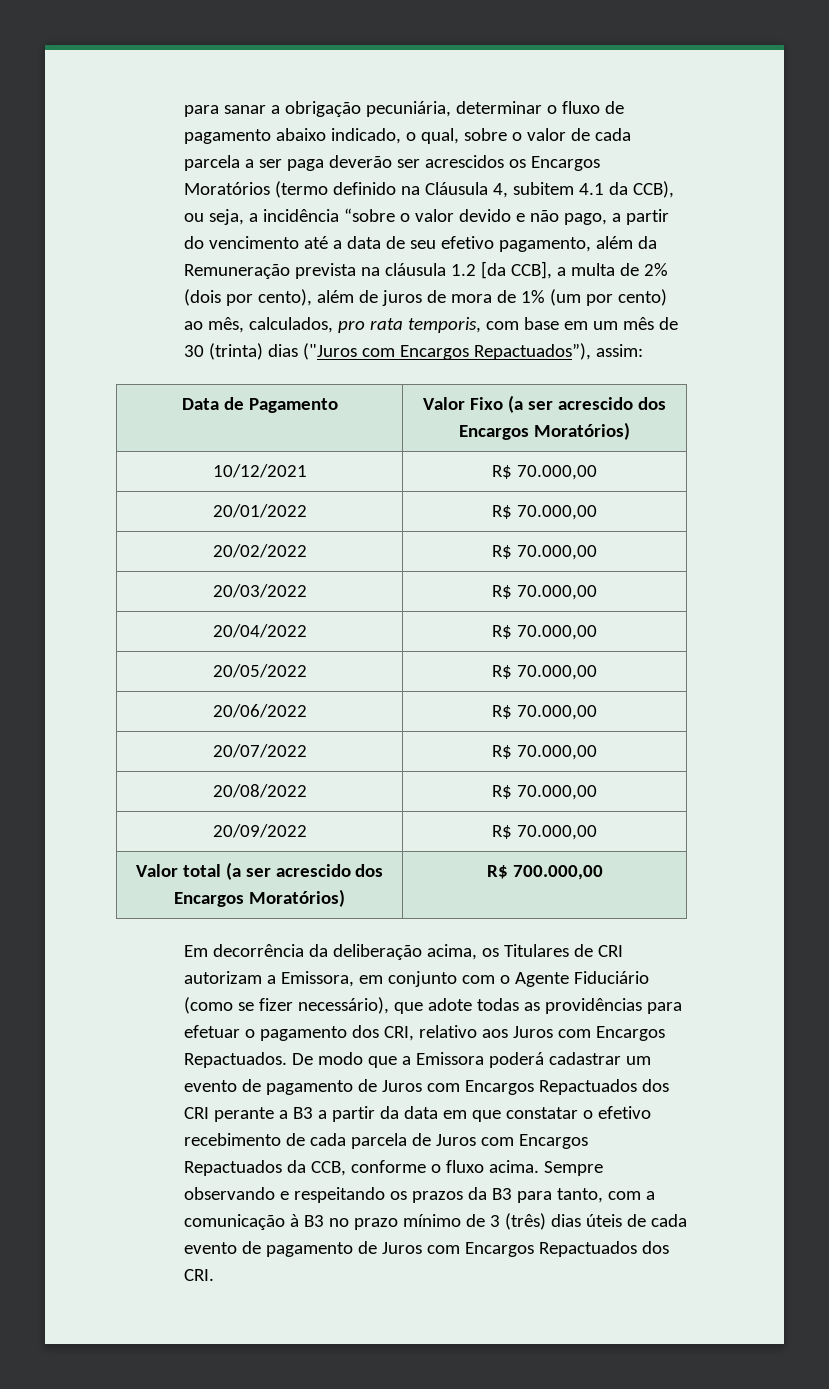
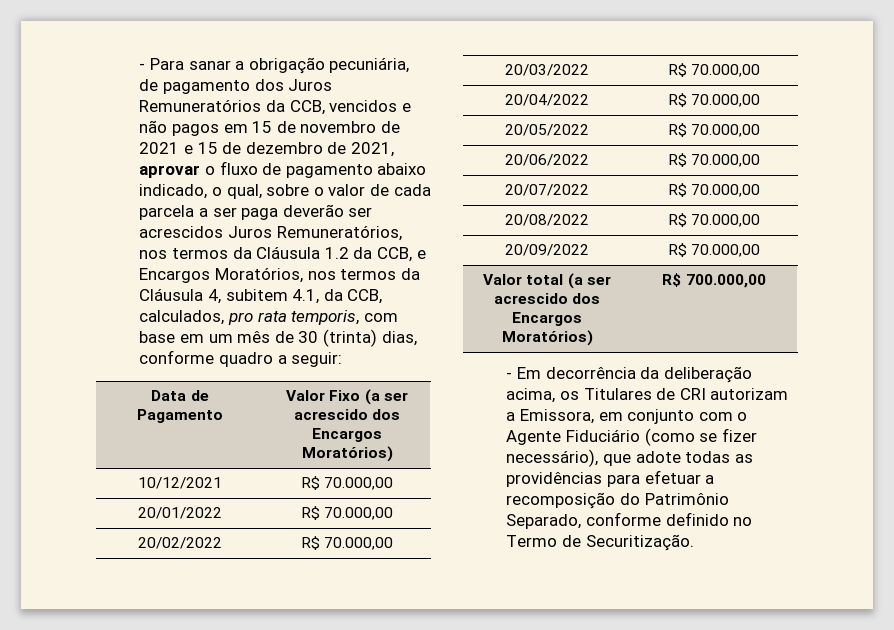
[183,105,219,117] para -> [139,58,185,70] - Para
[455,101,542,114] determinar -> [139,79,333,94] [139,99,411,115] [139,120,400,136] [139,142,394,157] [139,165,201,178] de pagamento dos Juros Remuneratórios da CCB, vencidos e não pagos em 15 de novembro de 2021 e 15 de dezembro de 2021, aprovar
[508,156,600,171] [183,181,674,198] [183,208,669,225] [183,236,657,252] [183,261,668,279] [183,289,667,306] [183,317,244,333] os Encargos Moratórios (termo definido na Cláusula 4, subitem 4.1 da CCB), ou seja, a incidência “sobre o valor devido e não pago, a partir do vencimento até a data de seu efetivo pagamento, além da Remuneração prevista na cláusula 1.2 [da CCB], a multa de 2% (dois por cento), além de juros de mora de 1% (um por cento) ao mês, -> [228,225,402,241] [139,246,426,262] [139,267,420,283] [139,288,383,304] Juros Remuneratórios, nos termos da Cláusula 1.2 da CCB, e Encargos Moratórios, nos termos da Cláusula 4, subitem 4.1, da CCB,
[267,343,643,360] dias ("Juros com Encargos Repactuados”), assim: -> [381,331,417,346] [139,350,343,367] dias, conforme quadro a seguir:
(603, 872) none -> [506,372,513,379] -
[244,1025,665,1041] [183,1052,651,1068] [183,1079,669,1095] [183,1106,651,1122] [183,1133,588,1149] [183,1160,603,1176] [183,1187,655,1203] [183,1213,687,1230] [183,1241,669,1257] [183,1269,214,1281] o pagamento dos CRI, relativo aos Juros com Encargos Repactuados. De modo que a Emissora poderá cadastrar um evento de pagamento de Juros com Encargos Repactuados dos CRI perante a B3 a partir da data em que constatar o efetivo recebimento de cada parcela de Juros com Encargos Repactuados da CCB, conforme o fluxo acima. Sempre observando e respeitando os prazos da B3 para tanto, com a comunicação à B3 no prazo mínimo de 3 (três) dias úteis de cada evento de pagamento de Juros com Encargos Repactuados dos CRI. -> [705,475,715,484] [506,492,729,509] [506,512,753,529] [506,534,694,551] a recomposição do Patrimônio Separado, conforme definido no Termo de Securitização.

